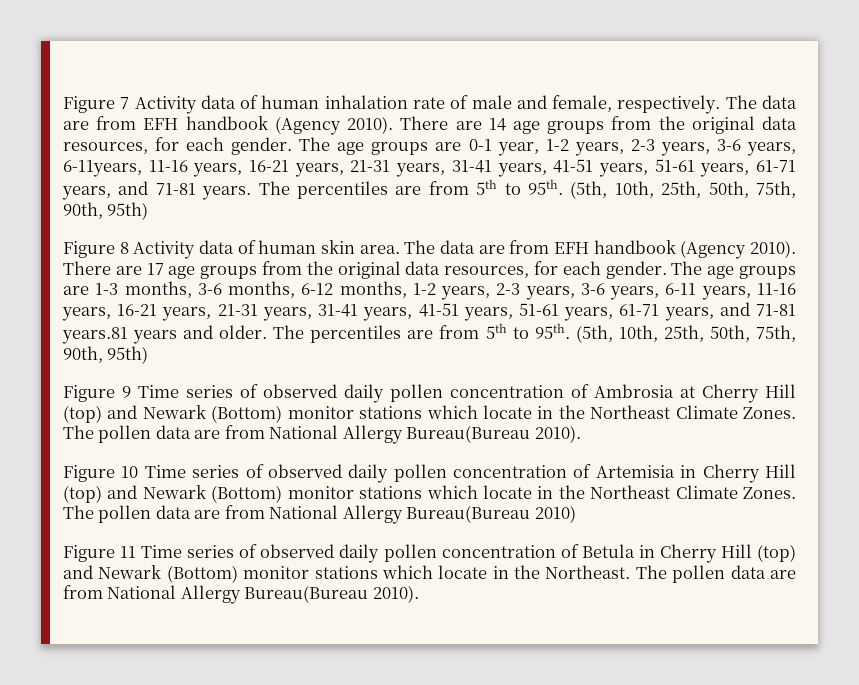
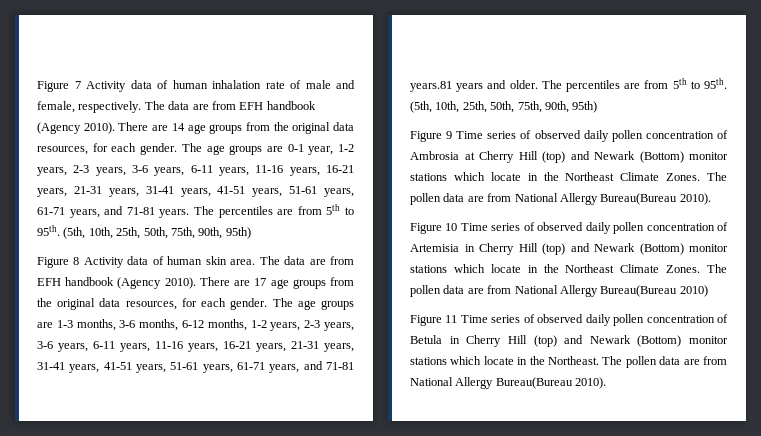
[63,160,142,177] 6-11years, -> [190,165,249,176] 6-11 years,

